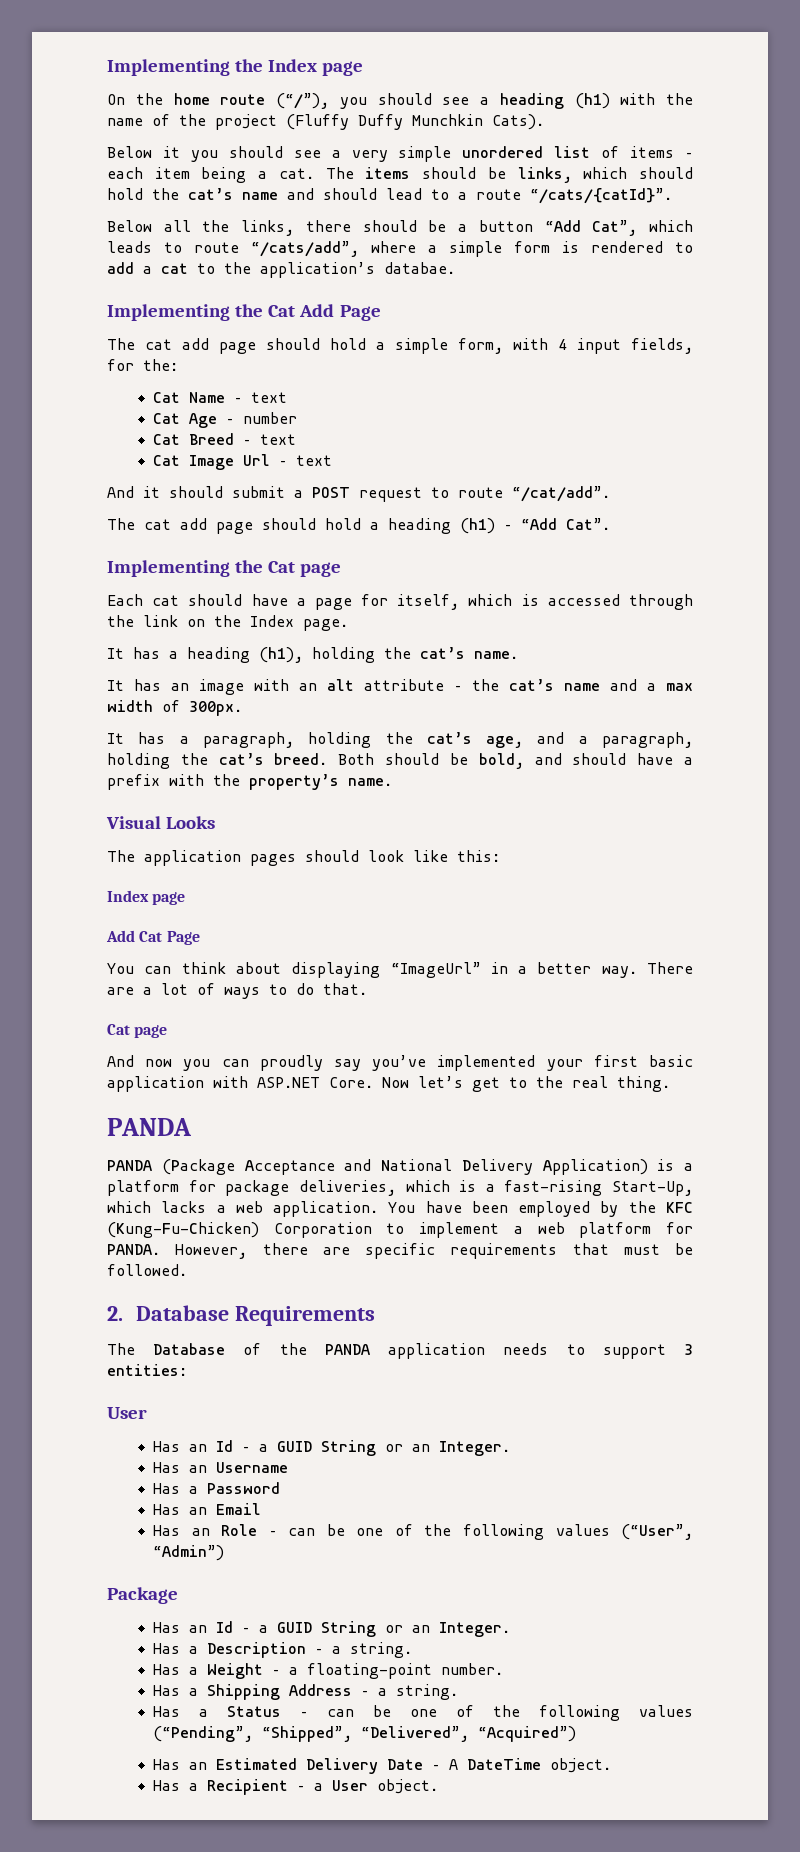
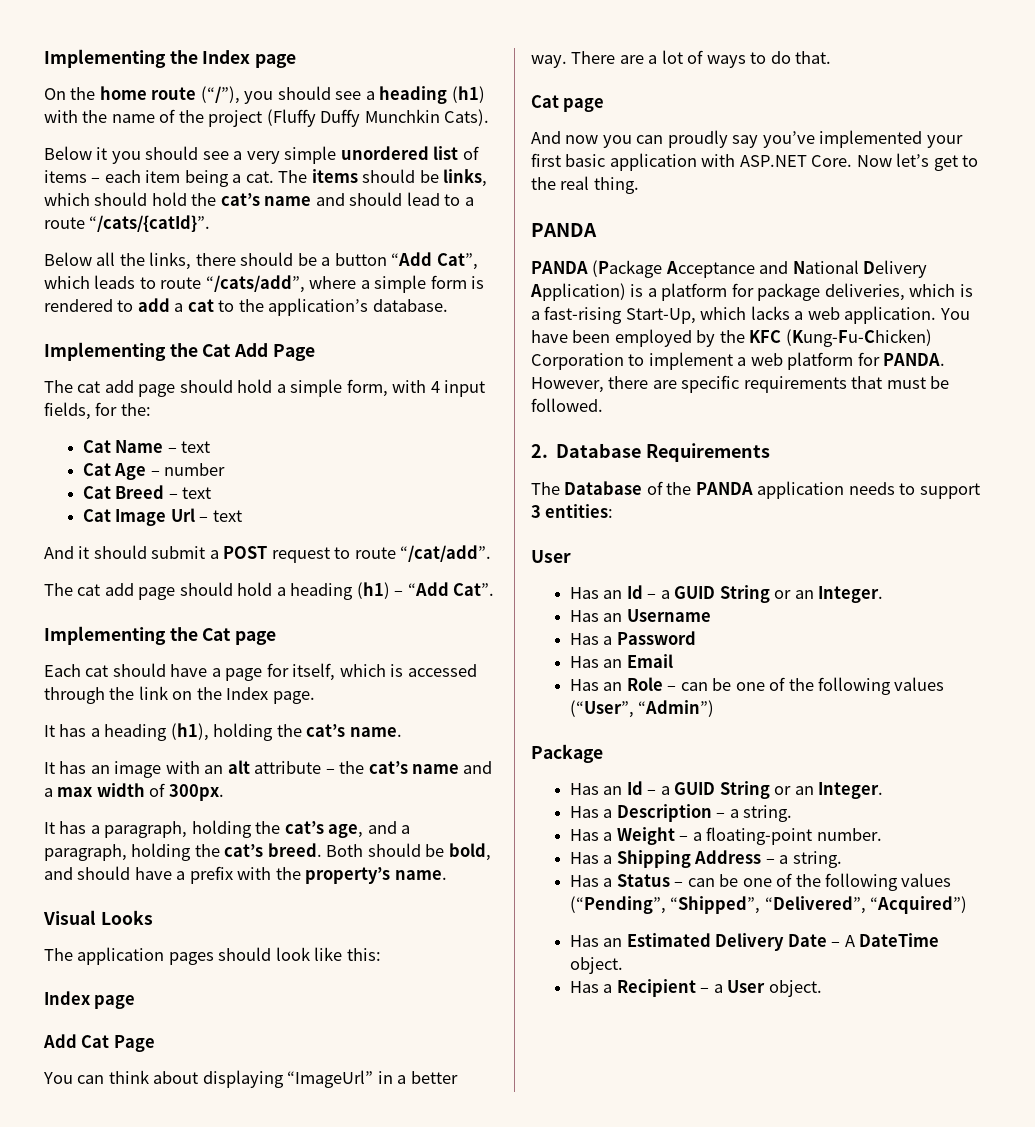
[384,262,455,274] databae. -> [372,299,448,312] database.

